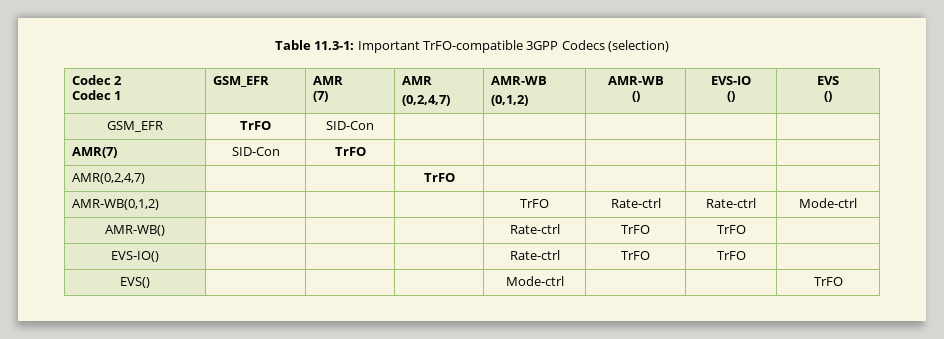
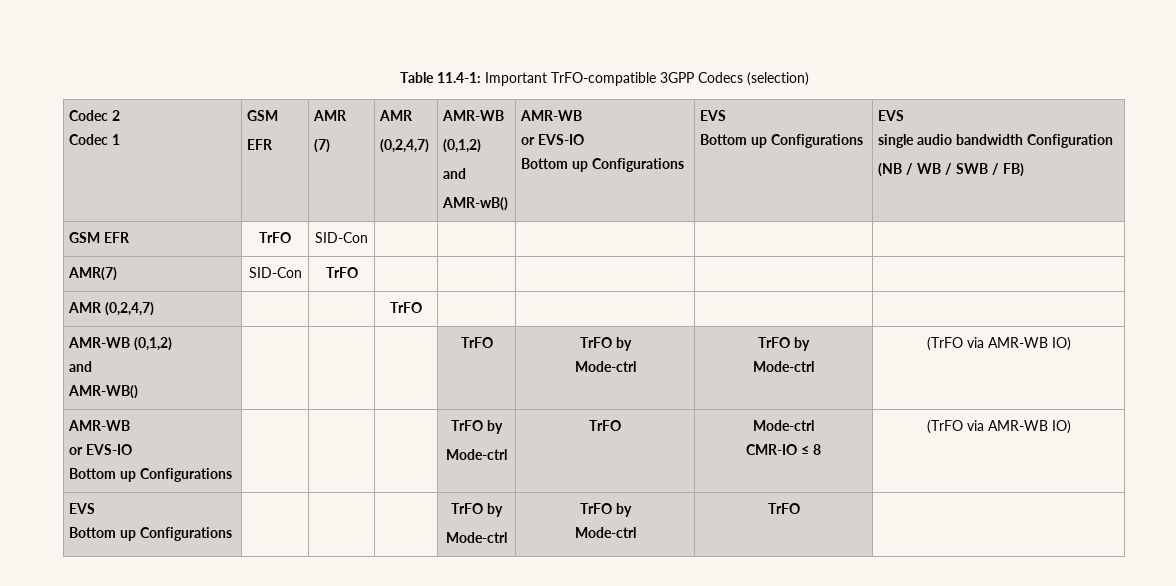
[314,41,355,50] 11.3-1: -> [437,72,481,83] 11.4-1:
[213,76,270,87] GSM_EFR -> [247,110,279,121] [247,139,274,150] GSM // EFR
[607,76,664,85] [631,91,640,102] [711,76,751,85] [727,91,735,102] [817,76,839,85] [824,91,832,102] [107,121,163,132] | AMR-WB // () | EVS-IO // () | EVS // () // GSM_EFR -> [443,168,467,179] [442,197,509,211] [520,110,583,121] [521,134,585,145] [521,158,685,172] [700,110,727,121] [700,134,864,148] [878,110,905,121] [878,134,1114,148] [878,163,1025,177] [69,232,131,243] // and // AMR-wB() | AMR-WB // or EVS-IO // Bottom up Configurations | EVS // Bottom up Configurations | EVS // single audio bandwidth Configuration // (NB / WB / SWB / FB) // GSM EFR
[72,173,146,184] AMR(0,2,4,7) -> [68,302,155,316] AMR (0,2,4,7)
[72,199,160,210] [520,199,549,208] [610,198,661,208] [706,198,756,208] [799,198,857,208] [105,225,165,236] [509,224,560,234] [621,225,650,234] [716,225,746,234] [111,251,159,262] [509,250,560,260] [621,251,650,260] [716,251,746,260] [120,277,150,288] [505,276,564,286] [813,277,843,286] AMR-WB(0,1,2) | | | | TrFO | Rate-ctrl | Rate-ctrl | Mode-ctrl // AMR-WB() | | | | Rate-ctrl | TrFO | TrFO | // EVS-IO() | | | | Rate-ctrl | TrFO | TrFO | // EVS() | | | | Mode-ctrl | | | TrFO -> [68,337,173,351] [69,361,93,372] [68,385,139,399] [460,337,493,348] [579,337,632,351] [574,361,636,372] [758,337,810,351] [753,361,814,372] [926,337,1071,351] [68,420,131,431] [69,444,133,455] [69,468,233,482] [451,420,503,434] [446,449,507,460] [589,420,621,431] [753,420,814,431] [746,444,821,455] [926,420,1071,434] [69,503,96,514] [69,527,233,541] [451,503,503,517] [446,532,507,543] [579,503,632,517] [574,527,636,538] [767,503,800,514] AMR-WB (0,1,2) // and // AMR-WB() | | | | TrFO | TrFO by // Mode-ctrl | TrFO by // Mode-ctrl | (TrFO via AMR-WB IO) // AMR-WB // or EVS-IO // Bottom up Configurations | | | | TrFO by // Mode-ctrl | TrFO | Mode-ctrl // CMR-IO ≤ 8 | (TrFO via AMR-WB IO) // EVS // Bottom up Configurations | | | | TrFO by // Mode-ctrl | TrFO by // Mode-ctrl | TrFO |

